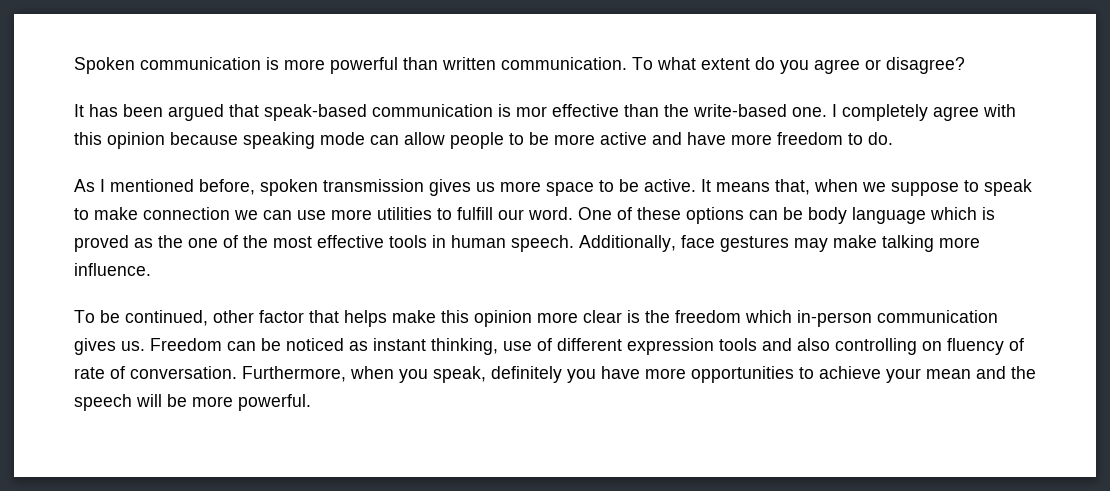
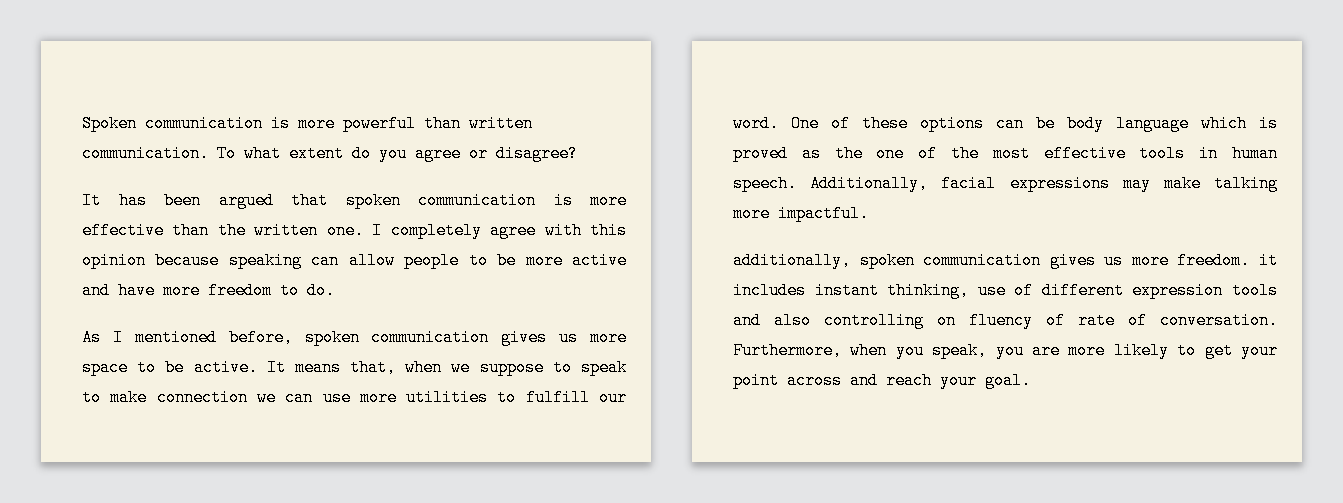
[264,104,547,121] speak-based communication is mor -> [345,192,627,209] spoken communication is more
[693,104,787,117] write-based -> [254,222,319,239] written
[320,132,365,145] mode -> (302, 260) none
[323,179,424,192] transmission -> [371,329,490,346] communication
[681,235,789,252] face gestures -> [941,175,1110,192] facial expressions
[74,263,151,276] [74,310,998,327] [74,338,368,355] influence. // To be continued, other factor that helps make this opinion more clear is the freedom which in-person communication gives us. Freedom can be noticed as -> [778,205,869,222] [733,252,1278,269] [733,282,806,299] impactful. // additionally, spoken communication gives us more freedom. it includes
[491,366,1036,383] [74,394,311,411] definitely you have more opportunities to achieve your mean and the speech will be more powerful. -> [995,342,1278,359] [733,372,1031,389] you are more likely to get your point across and reach your goal.

